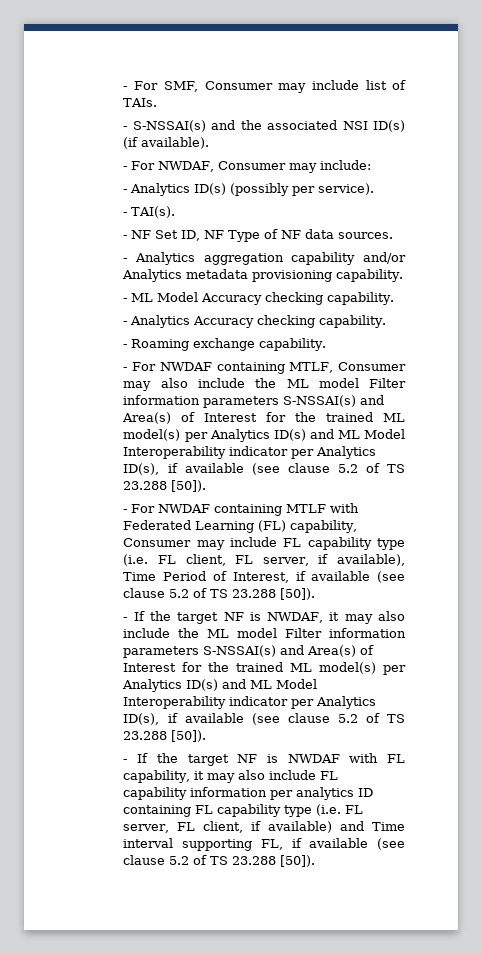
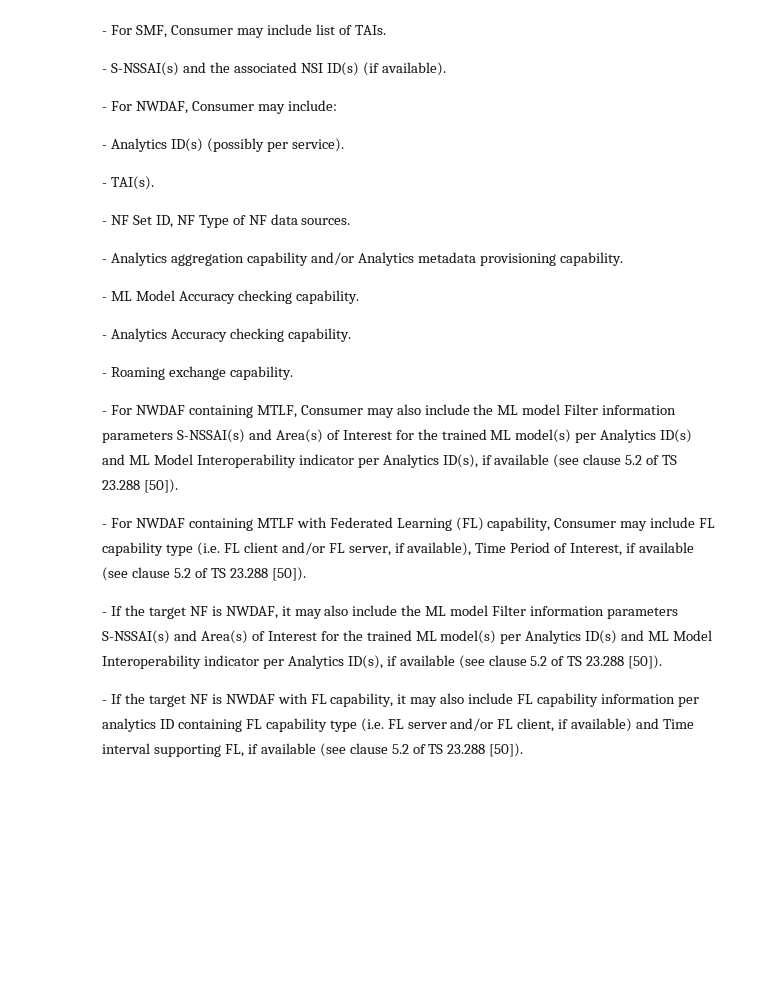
[185,554,226,566] client, -> [243,542,325,555] client and/or
[123,824,170,833] server, -> [407,718,494,731] server and/or

